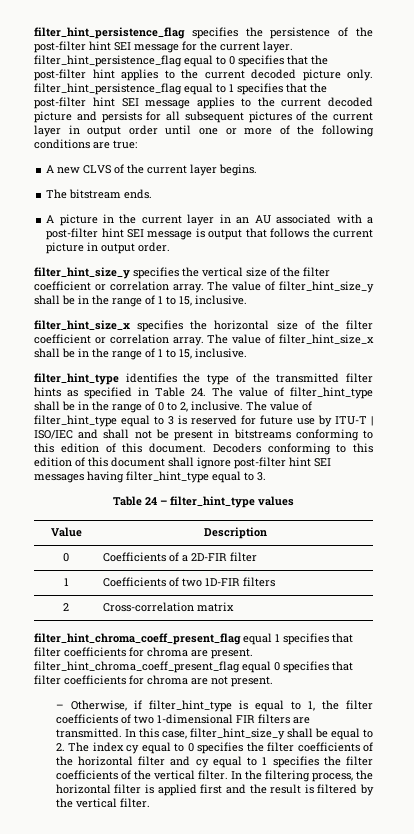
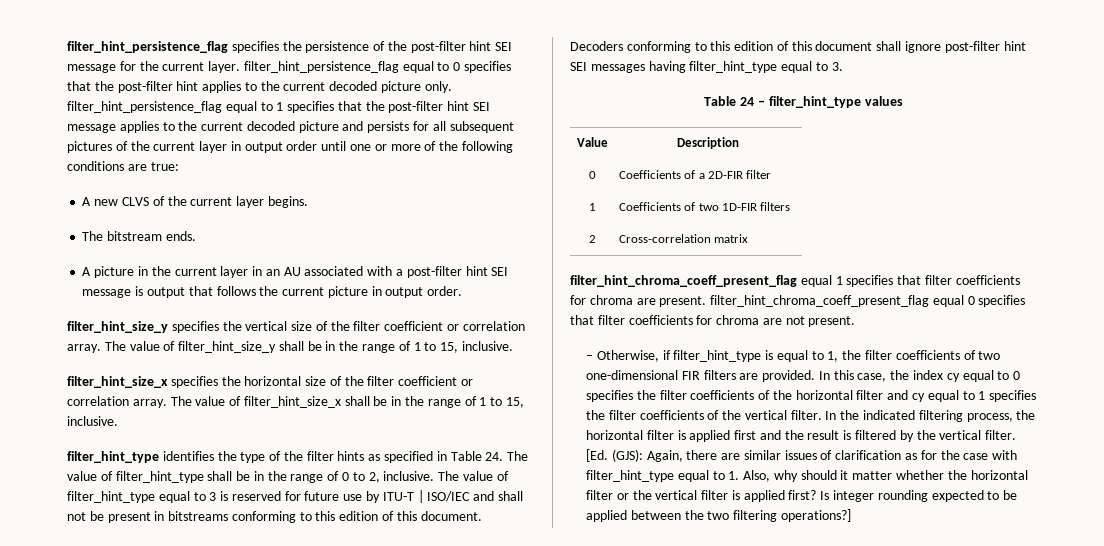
[276,373,340,383] transmitted -> (303, 456) none
[156,714,233,724] 1-dimensional -> [586,370,679,380] one-dimensional
[55,728,122,738] transmitted. -> [762,370,816,382] provided.
[189,728,374,740] [55,742,90,752] filter_hint_size_y shall be equal to 2. The -> [890,370,910,380] the
(262, 775) none -> [863,410,916,420] indicated
(150, 803) none -> [586,449,1018,462] [586,470,1028,482] [586,490,1018,502] [586,509,851,522] [Ed. (GJS): Again, there are similar issues of clarification as for the case with filter_hint_type equal to 1. Also, why should it matter whether the horizontal filter or the vertical filter is applied first? Is integer rounding expected to be applied between the two filtering operations?]

